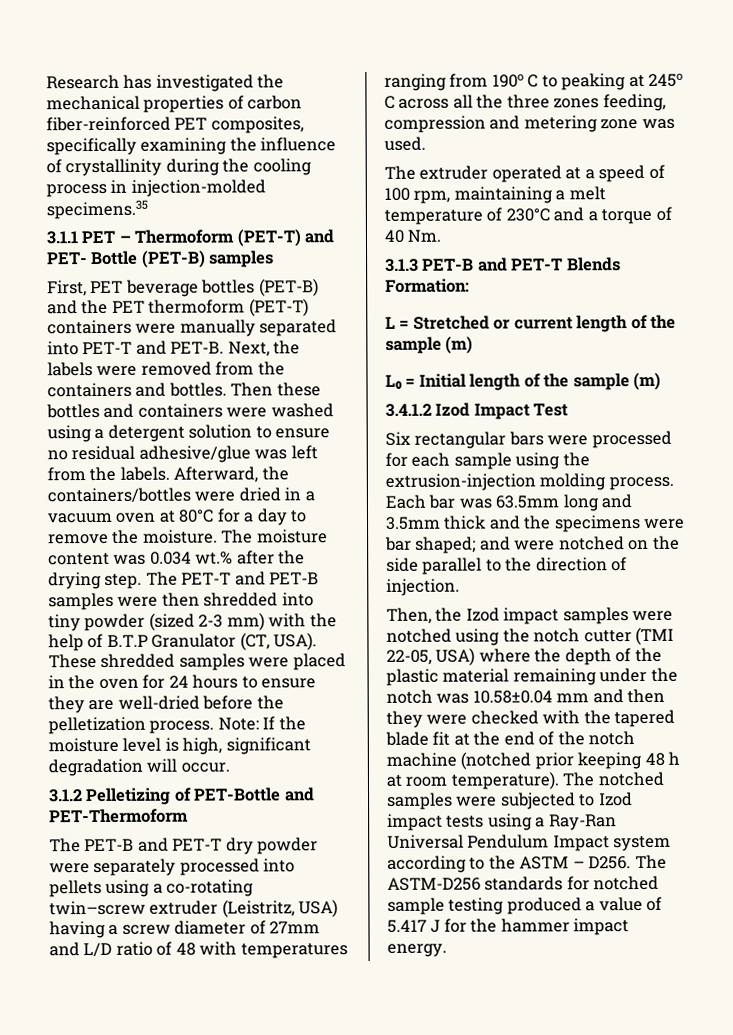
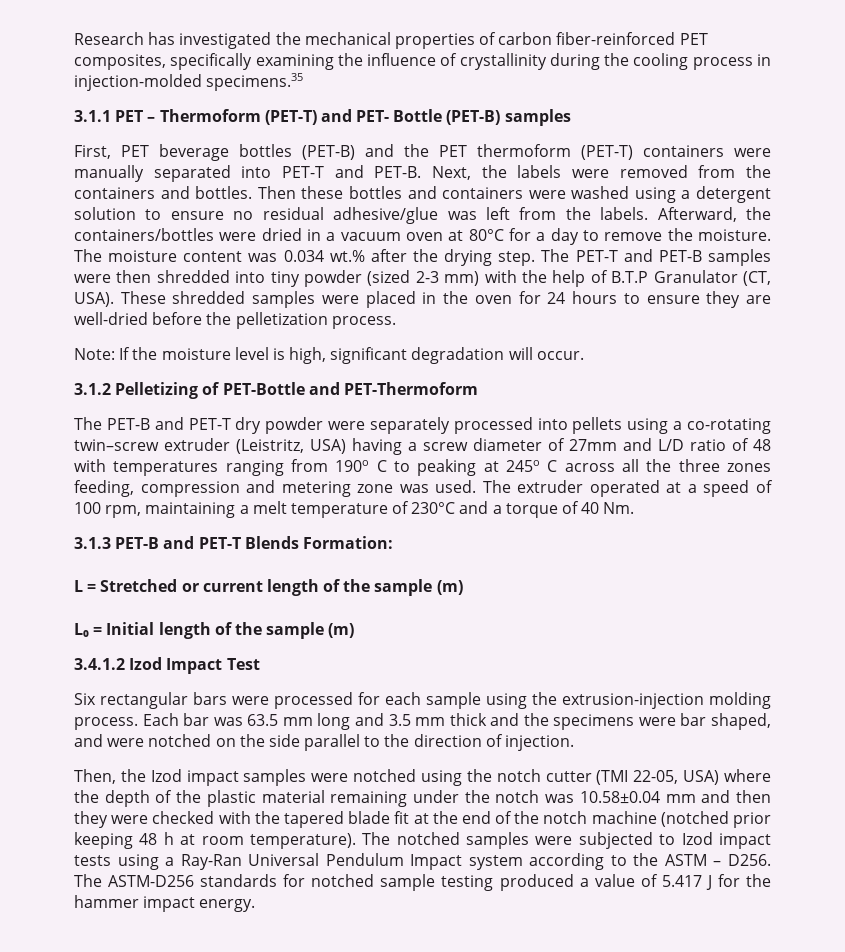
(215, 727) none -> (396, 322) //
(426, 143) // -> (477, 486) none
[495,494,633,512] [385,516,441,530] 63.5mm long and 3.5mm -> [247,713,446,730] 63.5 mm long and 3.5 mm
[415,536,477,554] shaped; -> [711,713,771,730] shaped,

